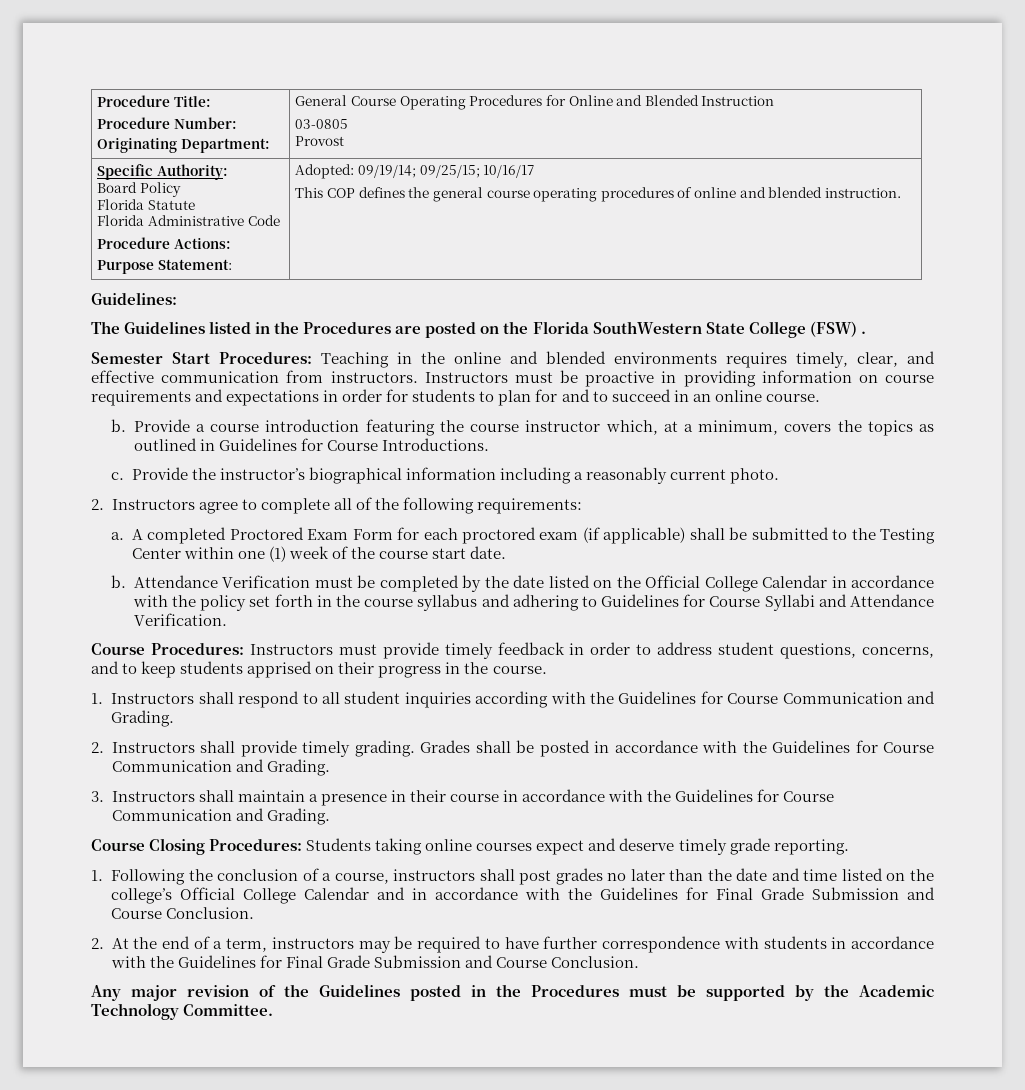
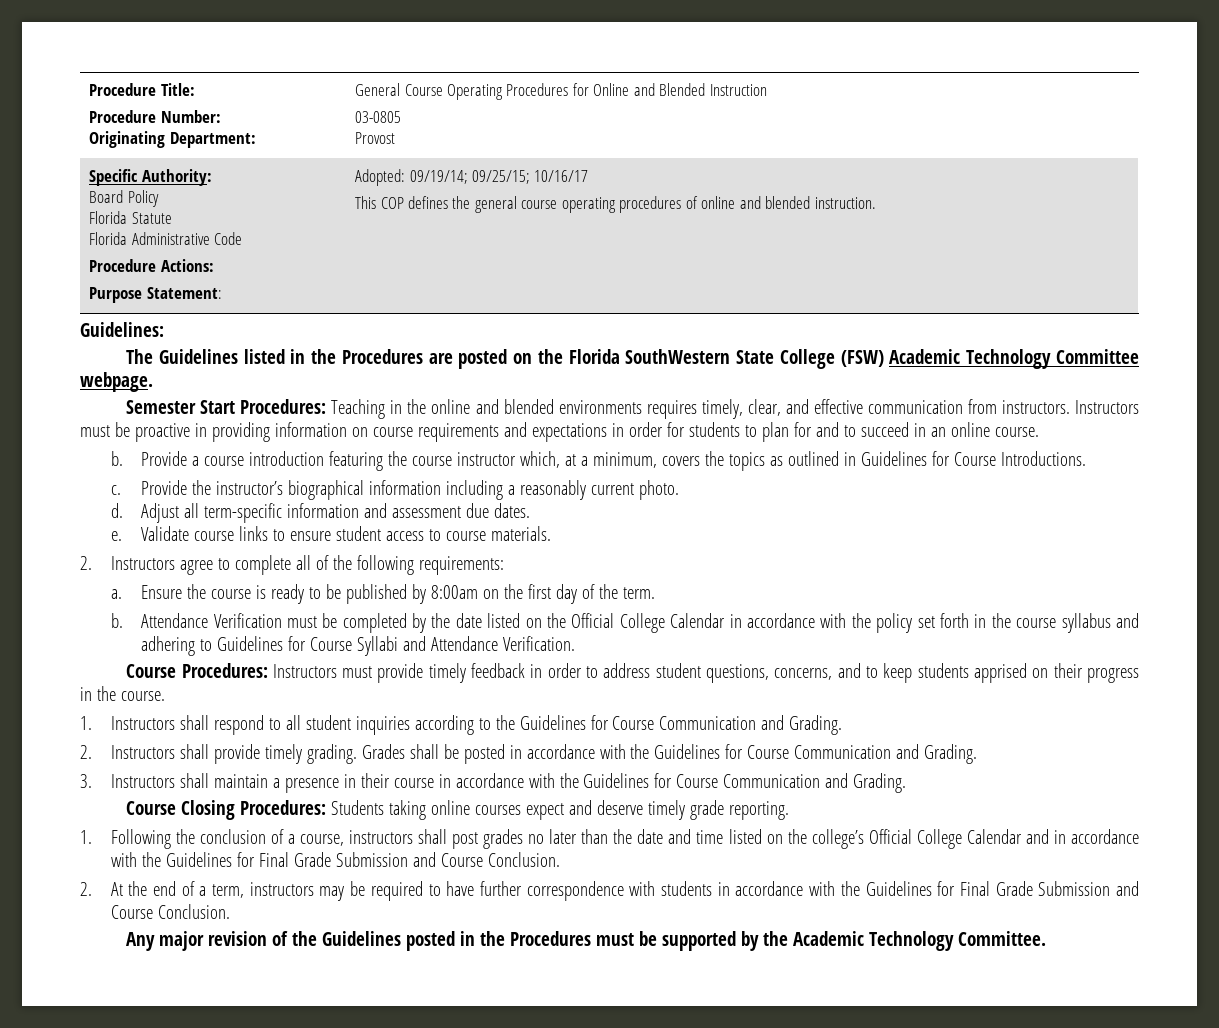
[860,331,866,334] . -> [889,349,1139,369] [80,372,153,392] Academic Technology Committee webpage.
(780, 476) none -> [110,503,531,523] [110,526,552,541] // d. Adjust all term-specific information and assessment due dates. // e. Validate course links to ensure student access to course materials.
[131,527,936,544] [131,546,507,562] A completed Proctored Exam Form for each proctored exam (if applicable) shall be submitted to the Testing Center within one (1) week of the course start date. -> [141,584,656,604] Ensure the course is ready to be published by 8:00am on the first day of the term.
[550,692,586,704] with -> [478,718,491,730] to

